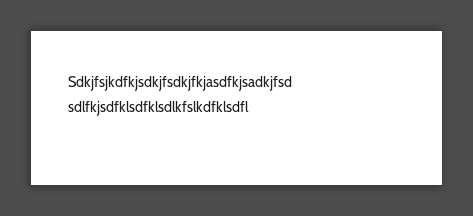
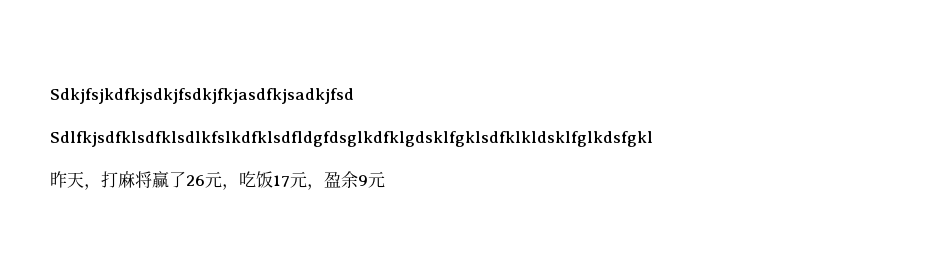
[68,101,249,116] sdlfkjsdfklsdfklsdlkfslkdfklsdfl -> [50,131,653,147] [50,171,385,190] Sdlfkjsdfklsdfklsdlkfslkdfklsdfldgfdsglkdfklgdsklfgklsdfklkldsklfglkdsfgkl // 昨天，打麻将赢了26元，吃饭17元，盈余9元

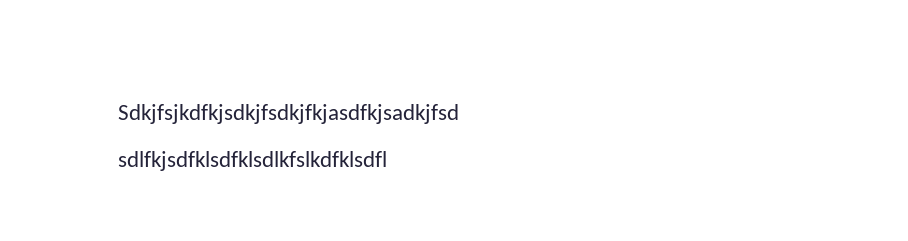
[50,131,653,147] [50,171,385,190] Sdlfkjsdfklsdfklsdlkfslkdfklsdfldgfdsglkdfklgdsklfgklsdfklkldsklfglkdsfgkl // 昨天，打麻将赢了26元，吃饭17元，盈余9元 -> [118,151,387,171] sdlfkjsdfklsdfklsdlkfslkdfklsdfl

